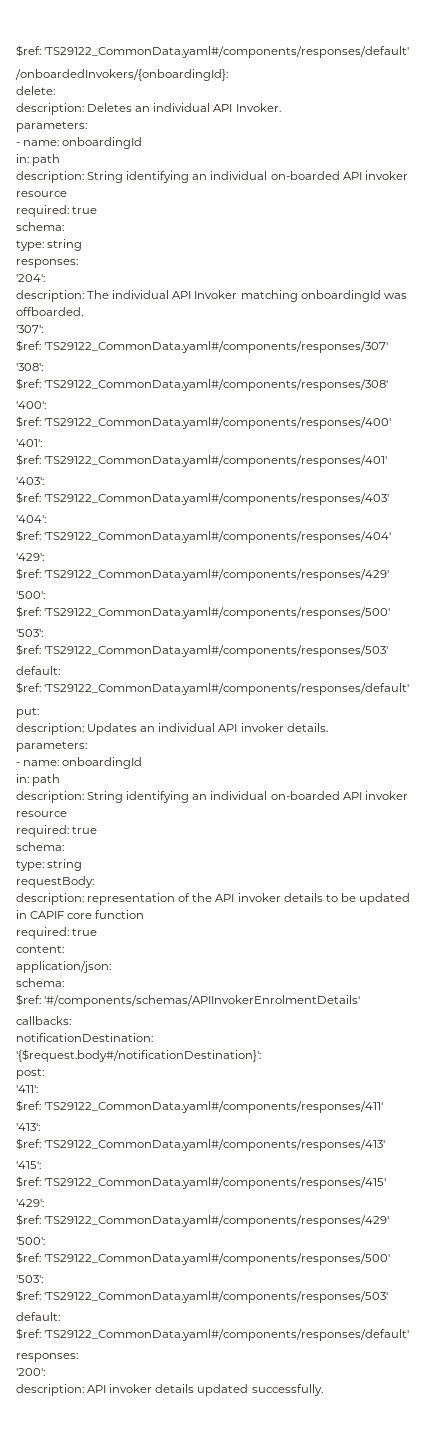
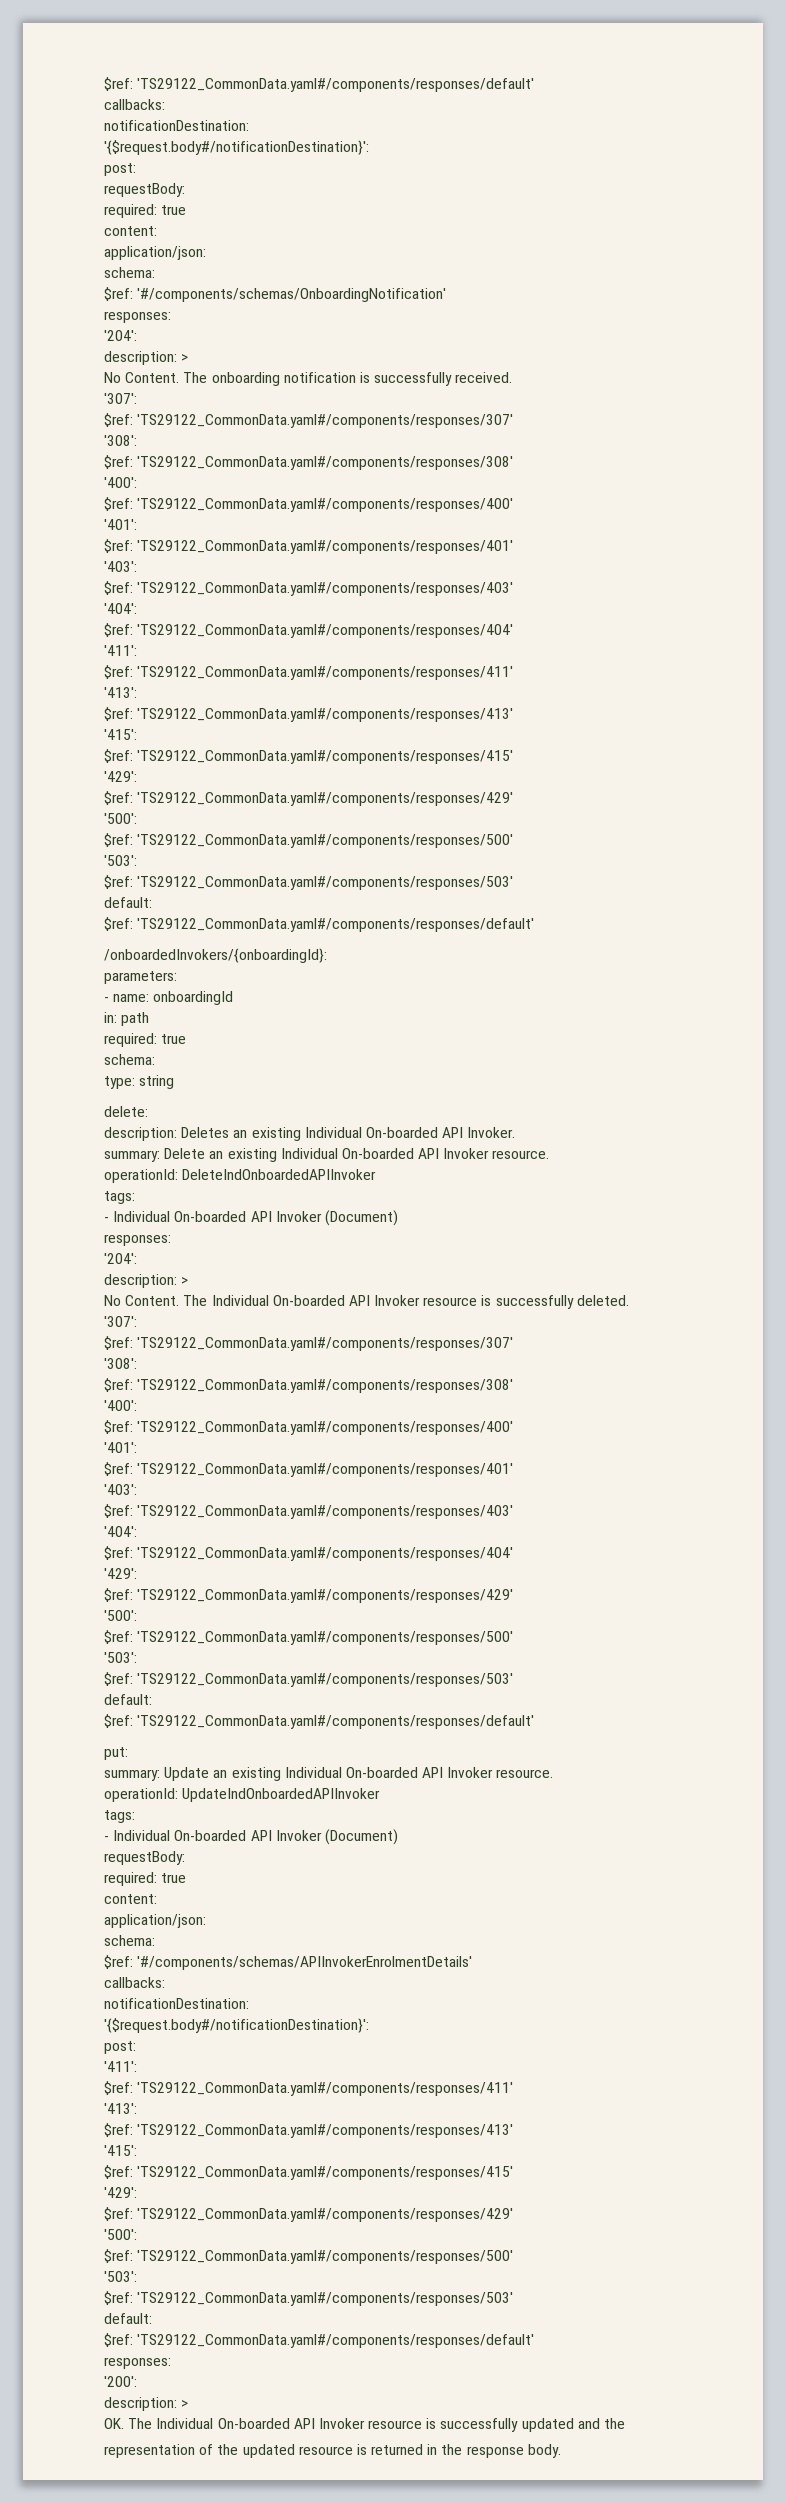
[16,45,410,58] [15,69,228,81] [16,86,55,95] [16,103,281,115] [16,121,87,132] [16,137,143,149] [16,154,61,166] [16,171,408,183] [16,191,67,197] [16,205,98,217] [16,222,64,231] [16,239,83,251] [16,259,78,268] [16,274,45,282] [16,290,407,302] [16,307,83,316] $ref: 'TS29122_CommonData.yaml#/components/responses/default' // /onboardedInvokers/{onboardingId}: // delete: // description: Deletes an individual API Invoker. // parameters: // - name: onboardingId // in: path // description: String identifying an individual on-boarded API invoker resource // required: true // schema: // type: string // responses: // '204': // description: The individual API Invoker matching onboardingId was offboarded. -> [104,77,535,92] [104,99,165,110] [104,120,249,131] [104,140,369,155] [104,163,136,176] [104,183,185,197] [104,204,187,218] [104,226,157,236] [104,246,206,260] [104,267,155,278] [104,287,447,302] [104,311,171,323] [104,330,137,341] [104,351,189,365] [104,372,513,386] [104,393,137,404] [104,413,514,428] [104,435,137,446] [104,455,514,470] [104,477,137,488] [104,497,514,512] [104,519,137,530] [104,539,514,554] [104,561,137,572] [104,581,514,596] [104,603,137,614] [104,623,514,638] [104,645,137,656] [104,665,514,680] [104,687,137,698] [104,707,514,722] [104,729,137,740] [104,749,514,764] [104,771,137,782] [104,791,514,806] [104,813,137,824] [104,833,514,848] [104,855,137,866] [104,875,514,890] [104,897,152,908] [104,917,535,932] [104,948,327,963] [104,971,177,984] [104,991,234,1005] [104,1012,150,1026] [104,1033,187,1047] [104,1054,155,1065] [104,1075,175,1089] [104,1106,148,1117] [104,1127,516,1141] [104,1148,550,1162] [104,1169,377,1183] [104,1191,135,1204] [104,1210,398,1226] [104,1234,171,1246] [104,1253,137,1264] [104,1274,189,1288] [104,1295,629,1309] $ref: 'TS29122_CommonData.yaml#/components/responses/default' // callbacks: // notificationDestination: // '{$request.body#/notificationDestination}': // post: // requestBody: // required: true // content: // application/json: // schema: // $ref: '#/components/schemas/OnboardingNotification' // responses: // '204': // description: > // No Content. The onboarding notification is successfully received. // '307': // $ref: 'TS29122_CommonData.yaml#/components/responses/307' // '308': // $ref: 'TS29122_CommonData.yaml#/components/responses/308' // '400': // $ref: 'TS29122_CommonData.yaml#/components/responses/400' // '401': // $ref: 'TS29122_CommonData.yaml#/components/responses/401' // '403': // $ref: 'TS29122_CommonData.yaml#/components/responses/403' // '404': // $ref: 'TS29122_CommonData.yaml#/components/responses/404' // '411': // $ref: 'TS29122_CommonData.yaml#/components/responses/411' // '413': // $ref: 'TS29122_CommonData.yaml#/components/responses/413' // '415': // $ref: 'TS29122_CommonData.yaml#/components/responses/415' // '429': // $ref: 'TS29122_CommonData.yaml#/components/responses/429' // '500': // $ref: 'TS29122_CommonData.yaml#/components/responses/500' // '503': // $ref: 'TS29122_CommonData.yaml#/components/responses/503' // default: // $ref: 'TS29122_CommonData.yaml#/components/responses/default' // /onboardedInvokers/{onboardingId}: // parameters: // - name: onboardingId // in: path // required: true // schema: // type: string // delete: // description: Deletes an existing Individual On-boarded API Invoker. // summary: Delete an existing Individual On-boarded API Invoker resource. // operationId: DeleteIndOnboardedAPIInvoker // tags: // - Individual On-boarded API Invoker (Document) // responses: // '204': // description: > // No Content. The Individual On-boarded API Invoker resource is successfully deleted.
[16,723,328,735] [16,741,87,752] [16,757,143,769] [16,774,61,786] [16,791,408,803] [16,811,67,817] [16,825,98,837] [16,842,64,851] [16,859,83,871] [16,876,94,888] [16,893,410,905] [16,910,145,919] description: Updates an individual API invoker details. // parameters: // - name: onboardingId // in: path // description: String identifying an individual on-boarded API invoker resource // required: true // schema: // type: string // requestBody: // description: representation of the API invoker details to be updated in CAPIF core function -> [104,1767,554,1781] [104,1788,381,1802] [104,1810,135,1823] [104,1829,398,1845] [104,1851,185,1865] summary: Update an existing Individual On-boarded API Invoker resource. // operationId: UpdateIndOnboardedAPIInvoker // tags: // - Individual On-boarded API Invoker (Document) // requestBody:
[87,1384,323,1396] API invoker details updated successfully. -> [181,2400,189,2408] [104,2418,626,2432] [104,2444,561,2458] > // OK. The Individual On-boarded API Invoker resource is successfully updated and the // representation of the updated resource is returned in the response body.

